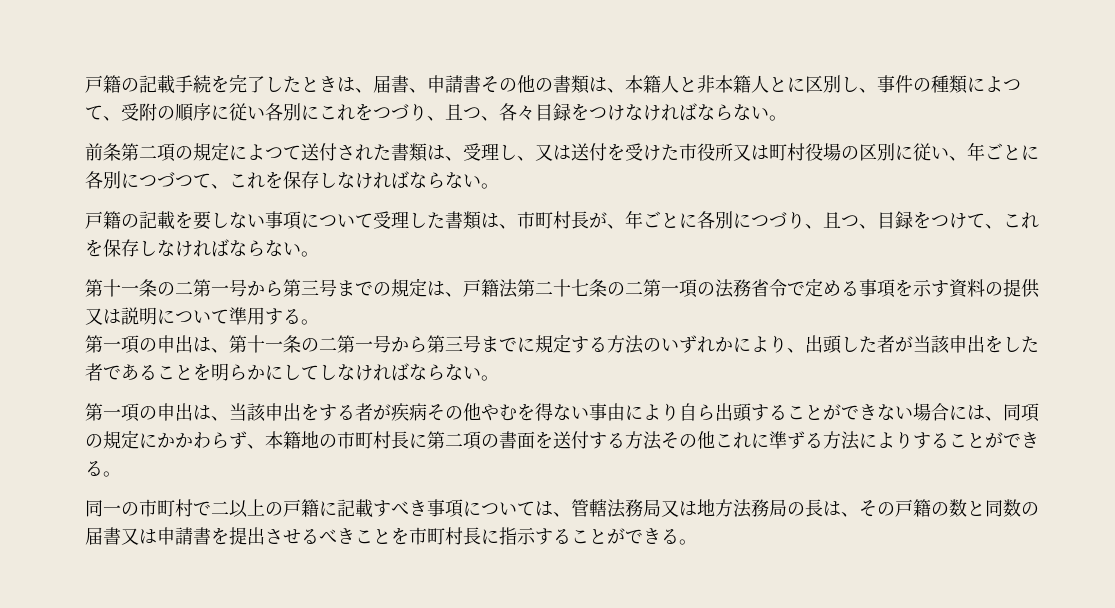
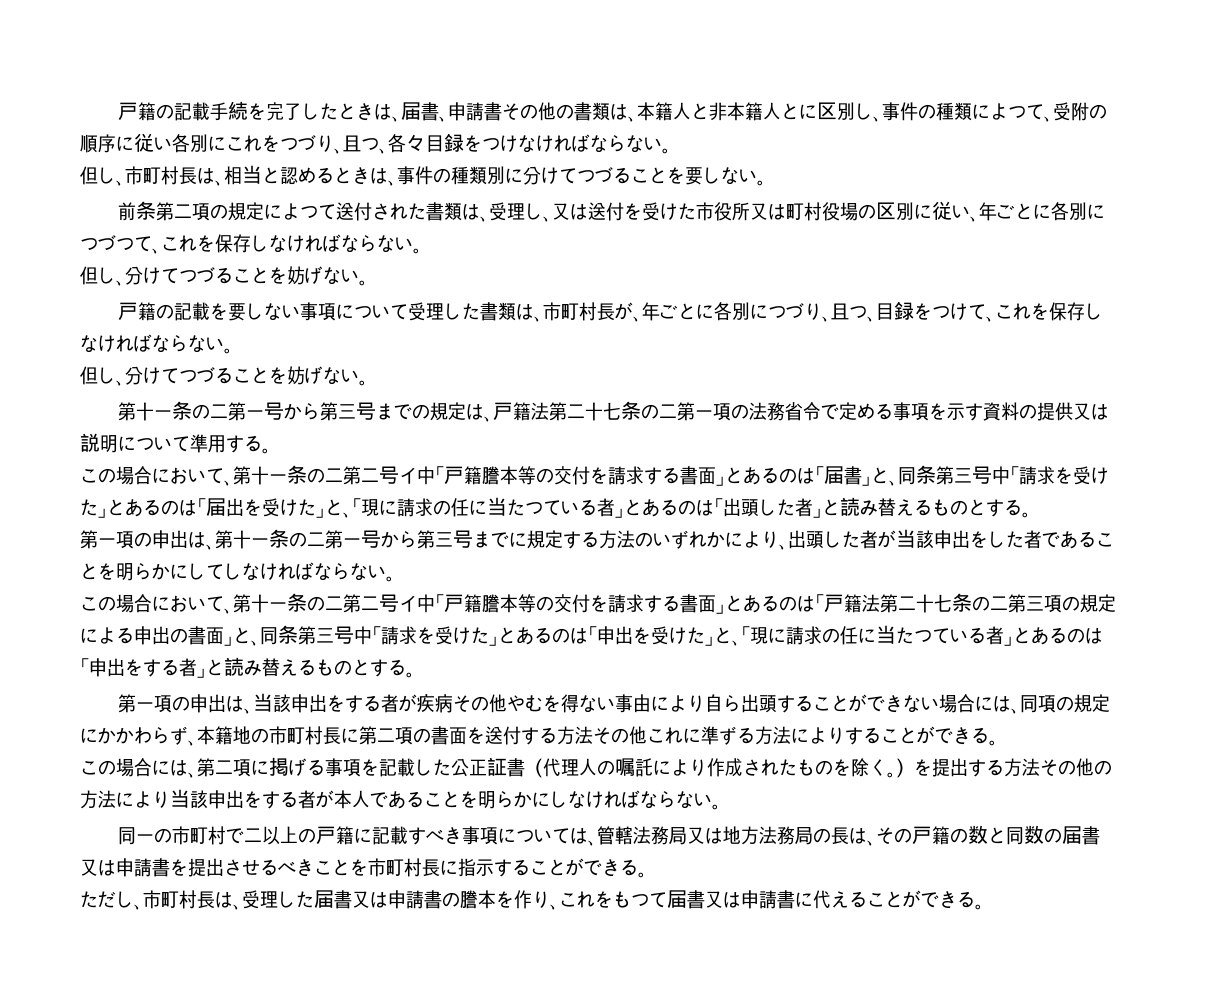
(787, 118) none -> [80,165,766,186] // 但し、市町村長は、相当と認めるときは、事件の種類別に分けてつづることを要しない。
(499, 186) none -> [80,266,368,286] // 但し、分けてつづることを妨げない。
(319, 254) none -> [80,366,368,386] // 但し、分けてつづることを妨げない。
(319, 322) none -> [80,465,1109,486] [80,497,1031,518] // この場合において、第十一条の二第二号イ中「戸籍謄本等の交付を請求する書面」とあるのは「届書」と、同条第三号中「請求を受けた」とあるのは「届出を受けた」と、「現に請求の任に当たつている者」とあるのは「出頭した者」と読み替えるものとする。
(499, 378) none -> [80,593,1116,614] [80,625,1103,646] [80,657,415,678] // この場合において、第十一条の二第二号イ中「戸籍謄本等の交付を請求する書面」とあるのは「戸籍法第二十七条の二第三項の規定による申出の書面」と、同条第三号中「請求を受けた」とあるのは「申出を受けた」と、「現に請求の任に当たつている者」とあるのは「申出をする者」と読み替えるものとする。
(121, 474) none -> [80,757,1112,778] [80,789,721,810] // この場合には、第二項に掲げる事項を記載した公正証書（代理人の嘱託により作成されたものを除く。）を提出する方法その他の方法により当該申出をする者が本人であることを明らかにしなければならない。
(697, 542) none -> [80,890,984,910] // ただし、市町村長は、受理した届書又は申請書の謄本を作り、これをもつて届書又は申請書に代えることができる。

